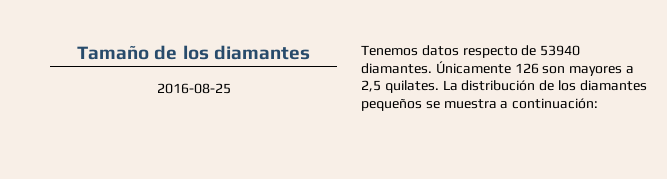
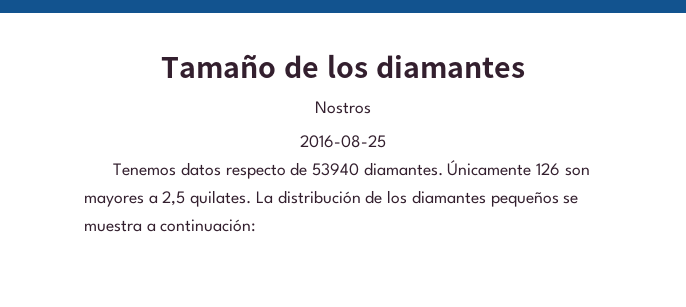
(310, 52) none -> [315,101,371,114] // Nostros

